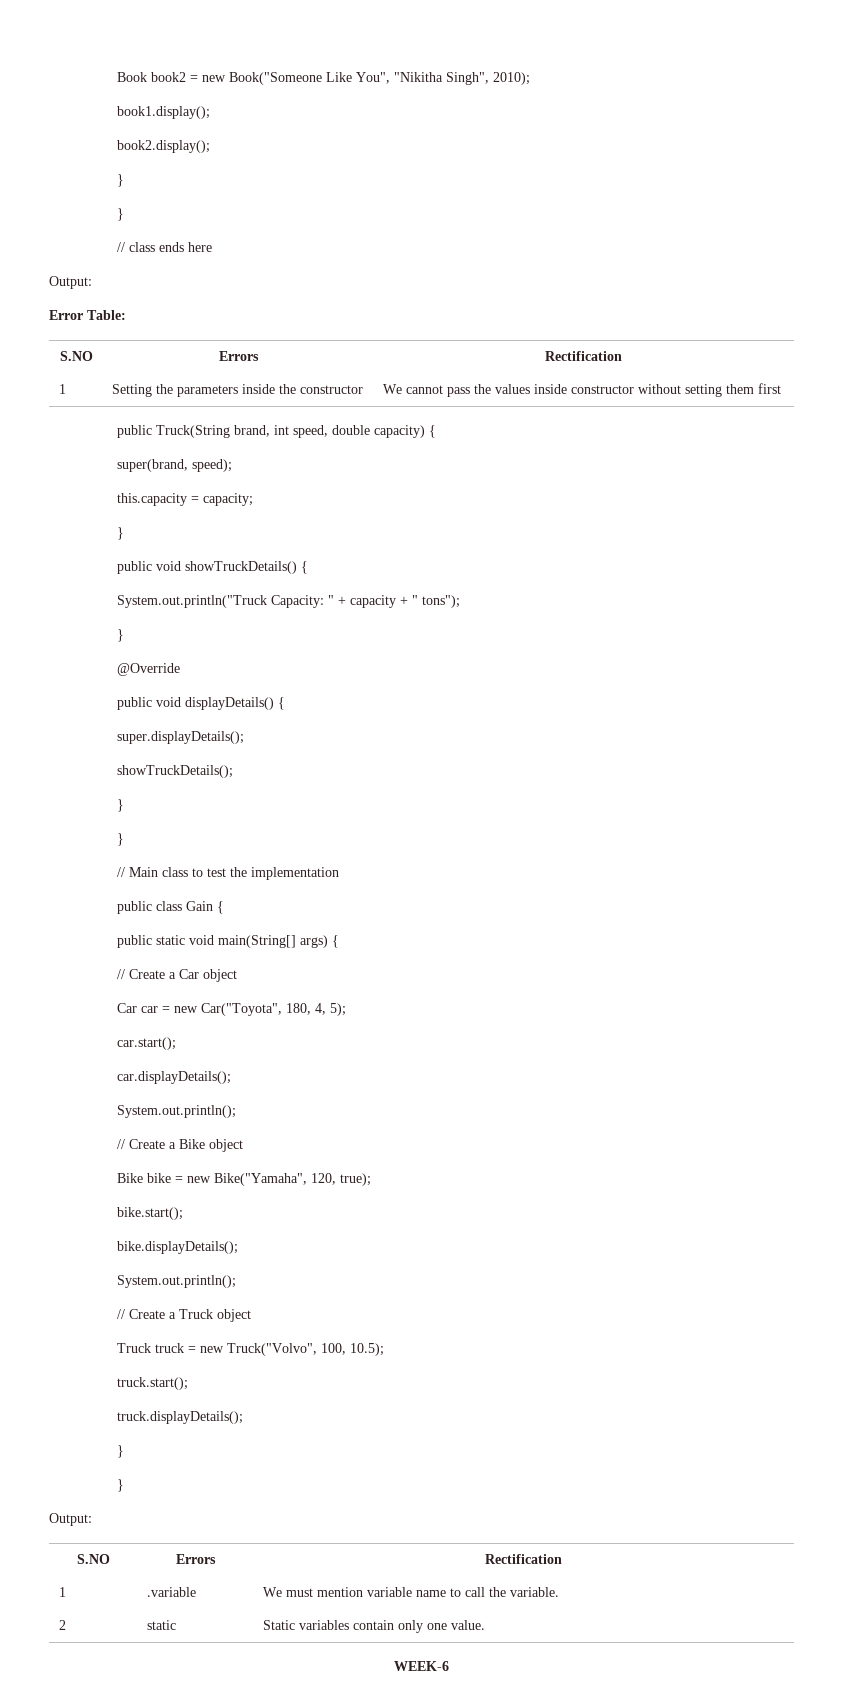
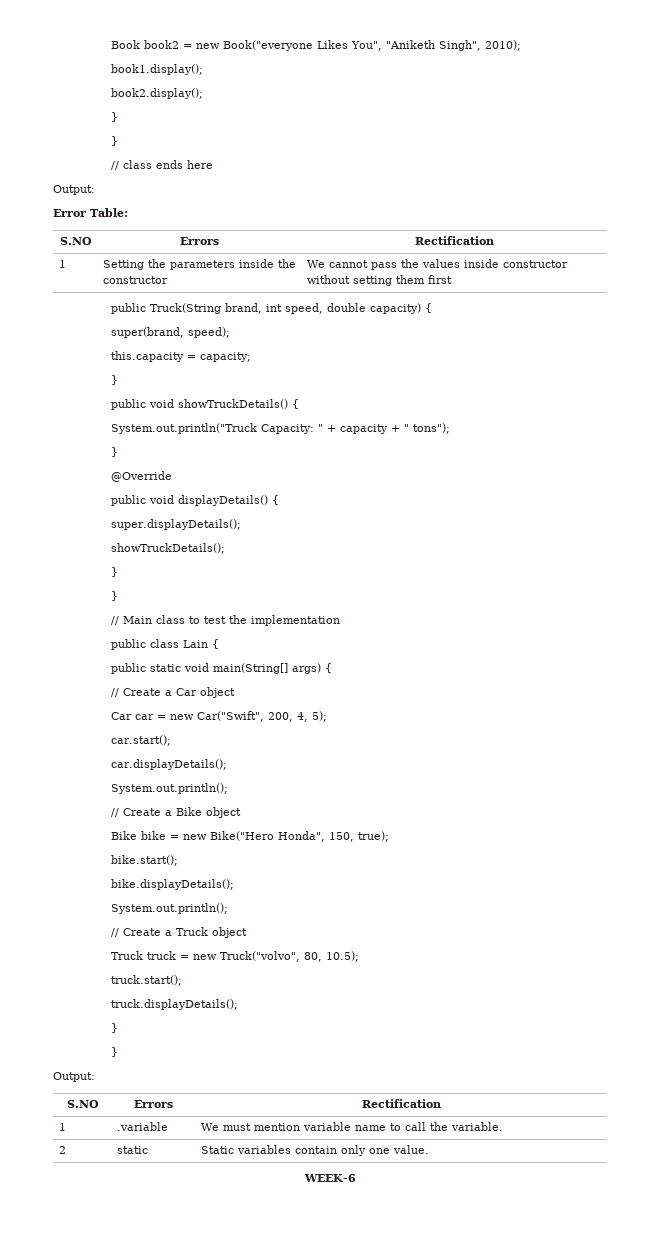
[228,72,443,85] Book("Someone Like You", "Nikitha -> [223,40,436,51] Book("everyone Likes You", "Aniketh
[185,901,213,911] Gain -> [183,640,209,648] Lain
[200,1003,311,1016] Car("Toyota", 180, -> [197,711,294,722] Car("Swift", 200,
[213,1173,336,1186] Bike("Yamaha", 120, -> [210,831,355,842] Bike("Hero Honda", 150,
[226,1343,346,1356] Truck("Volvo", 100, -> [220,951,323,962] Truck("volvo", 80,

